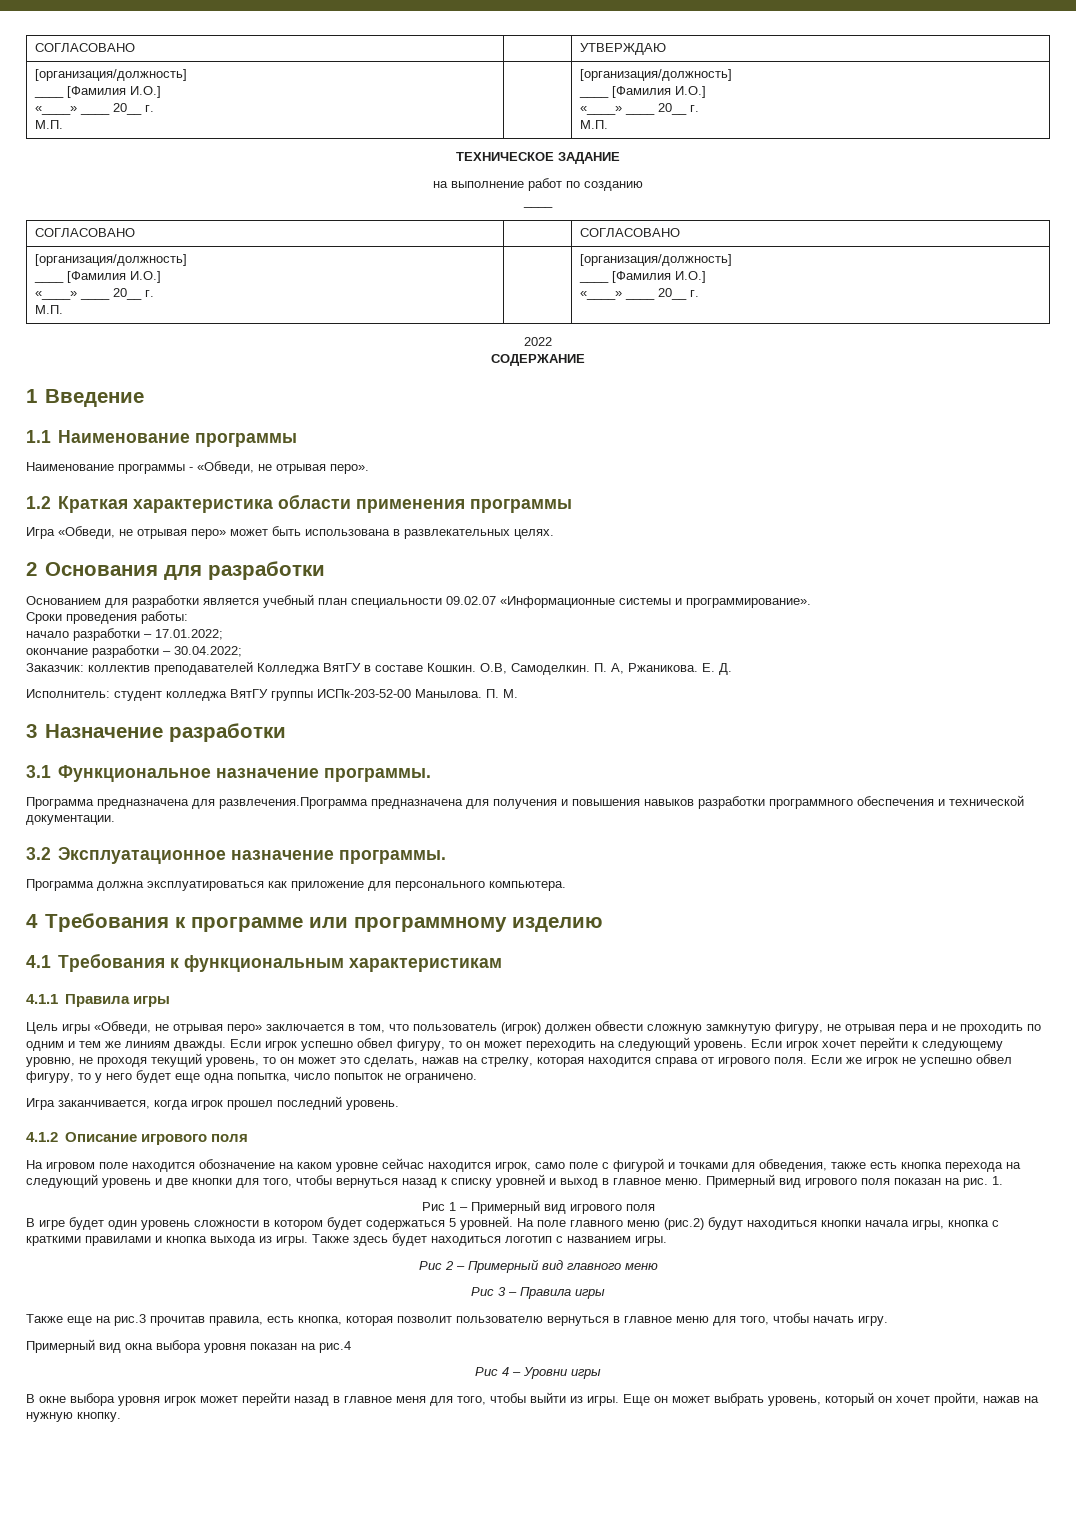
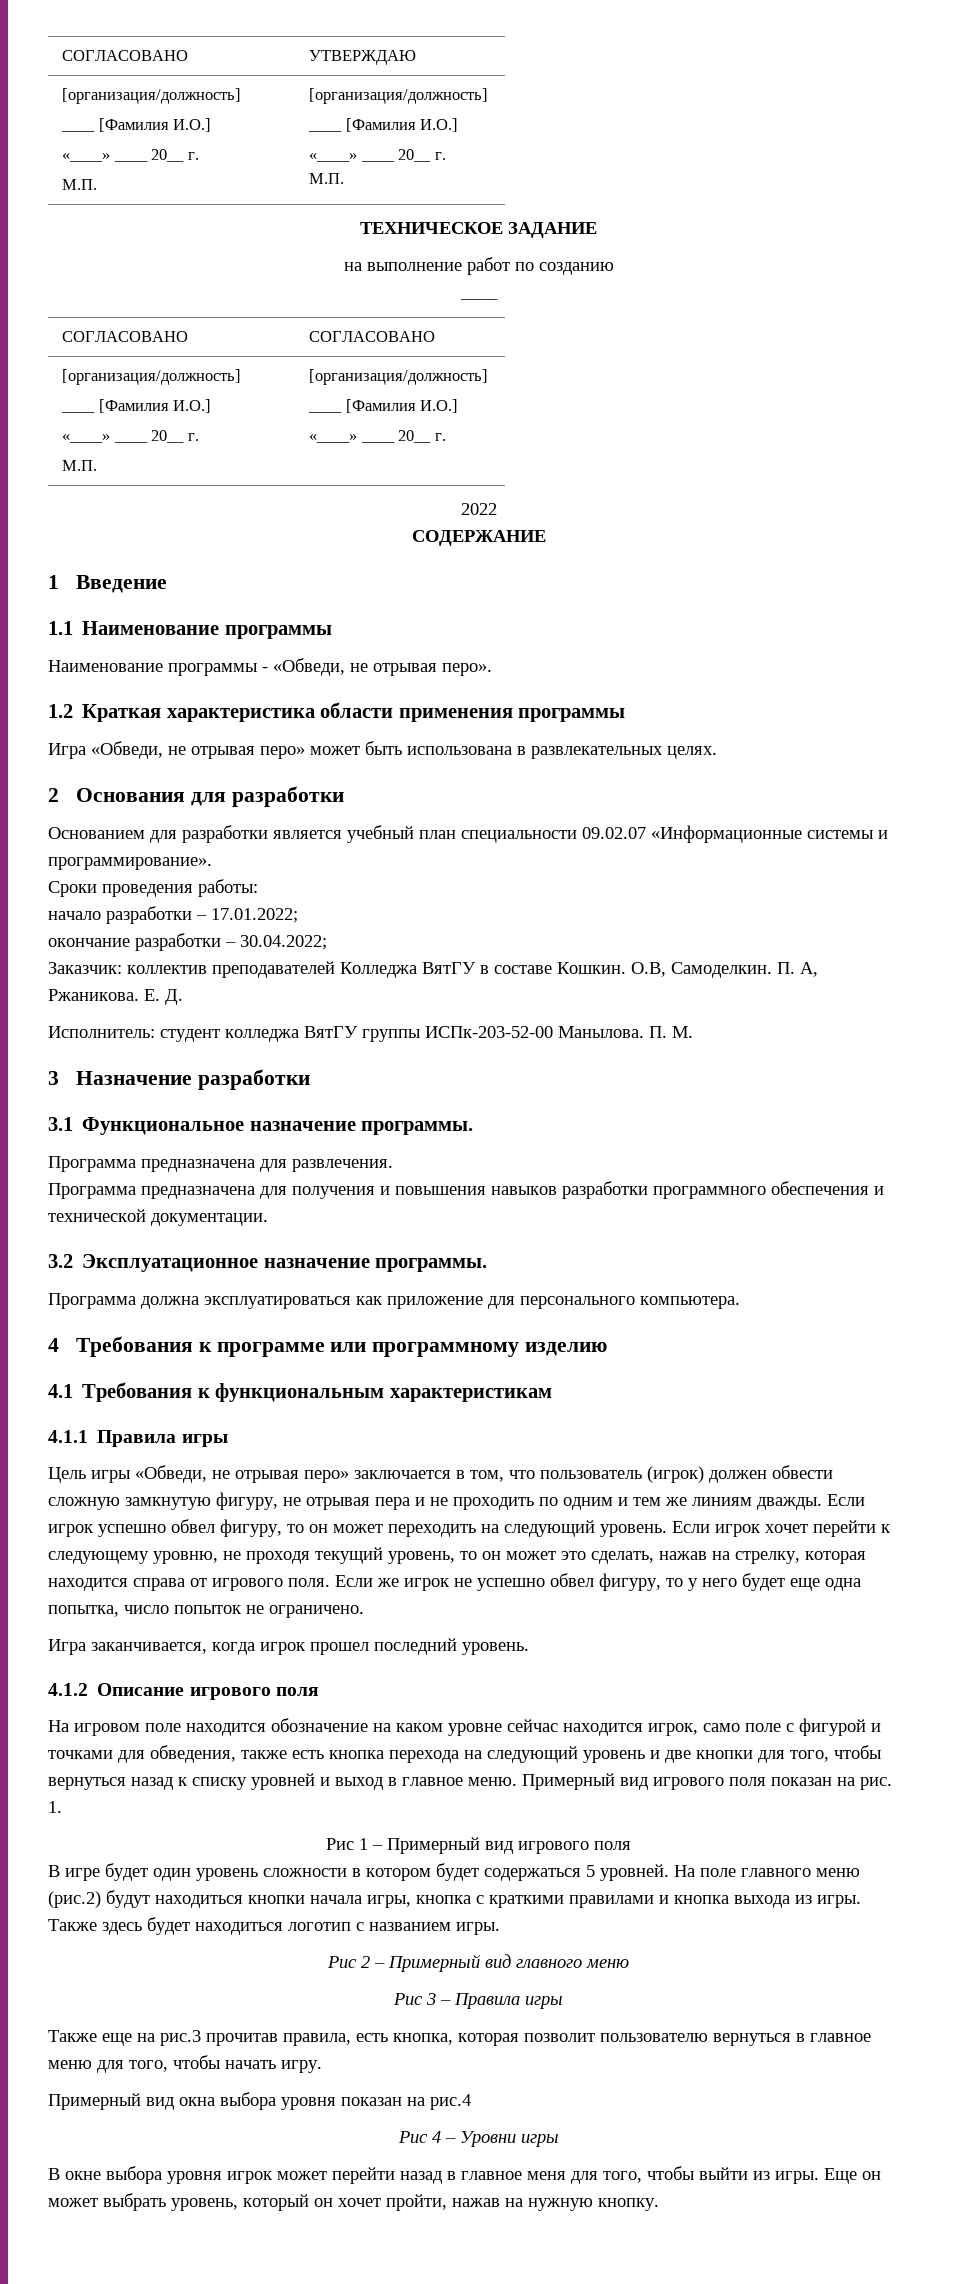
[219,797,368,809] развлечения.Программа -> [292,1159,393,1172] [48,1183,136,1199] развлечения. // Программа

